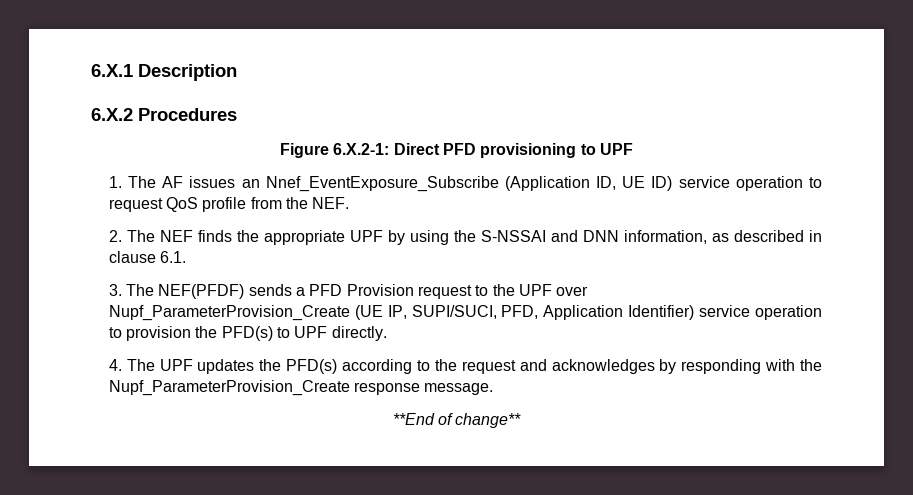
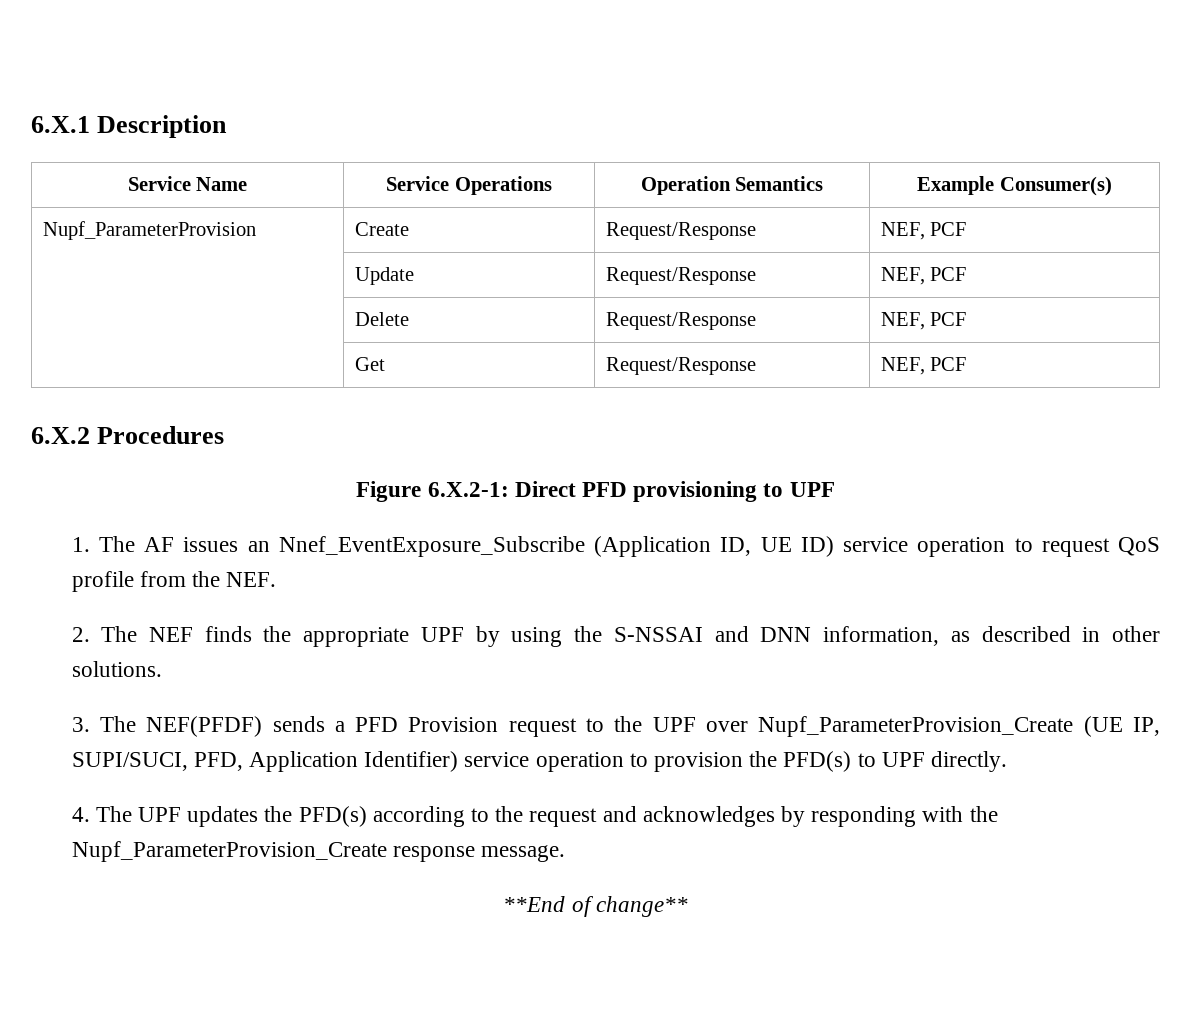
(237, 72) none -> [127,176,248,191] [386,176,552,195] [640,176,824,195] [917,176,1112,196] [42,221,256,240] [354,222,409,236] [605,222,756,240] [880,222,967,240] [354,267,414,285] [605,267,756,285] [880,267,967,285] [354,312,409,326] [605,312,756,330] [880,312,967,330] [354,357,385,371] [605,357,756,375] [880,357,967,375] // Service Name | Service Operations | Operation Semantics | Example Consumer(s) // Nupf_ParameterProvision | Create | Request/Response | NEF, PCF // | Update | Request/Response | NEF, PCF // | Delete | Request/Response | NEF, PCF // | Get | Request/Response | NEF, PCF
[108,251,187,263] clause 6.1. -> [1111,626,1160,642] [71,661,162,677] other solutions.

